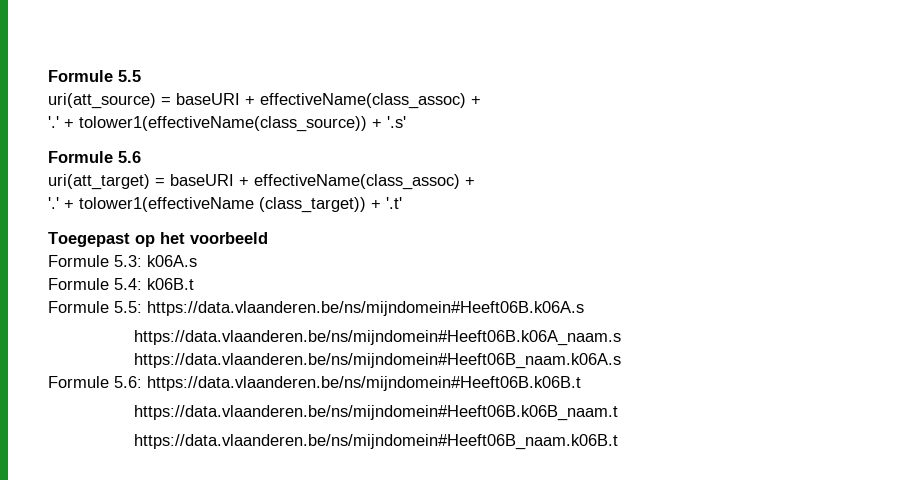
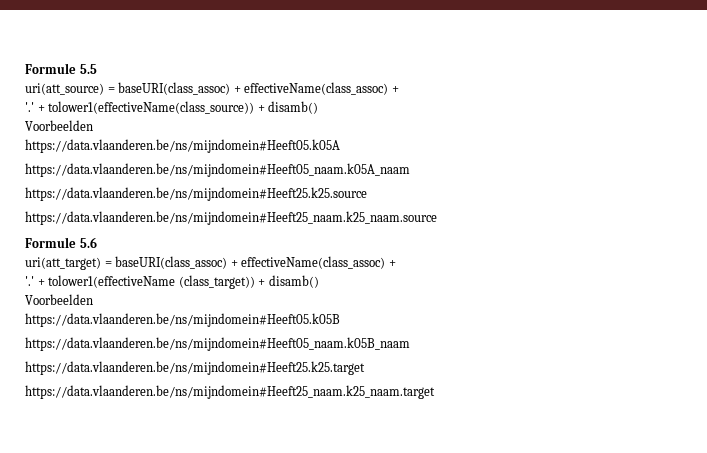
[176,93,240,105] baseURI -> [118,82,231,95] baseURI(class_assoc)
[387,116,406,128] '.s' -> [268,101,319,114] [25,120,93,131] [25,139,340,153] [25,163,410,177] [25,187,367,201] [25,211,437,225] disamb() // Voorbeelden // https://data.vlaanderen.be/ns/mijndomein#Heeft05.k05A // https://data.vlaanderen.be/ns/mijndomein#Heeft05_naam.k05A_naam // https://data.vlaanderen.be/ns/mijndomein#Heeft25.k25.source // https://data.vlaanderen.be/ns/mijndomein#Heeft25_naam.k25_naam.source
[170,174,234,186] baseURI -> [115,256,228,269] baseURI(class_assoc)
[386,197,402,209] [48,232,268,247] [48,255,197,267] [48,278,194,290] [48,301,584,316] [133,330,621,346] [133,353,621,369] [48,376,581,391] [133,405,618,421] [133,434,618,450] '.t' // Toegepast op het voorbeeld // Formule 5.3: k06A.s // Formule 5.4: k06B.t // Formule 5.5: https://data.vlaanderen.be/ns/mijndomein#Heeft06B.k06A.s // https://data.vlaanderen.be/ns/mijndomein#Heeft06B.k06A_naam.s https://data.vlaanderen.be/ns/mijndomein#Heeft06B_naam.k06A.s // Formule 5.6: https://data.vlaanderen.be/ns/mijndomein#Heeft06B.k06B.t // https://data.vlaanderen.be/ns/mijndomein#Heeft06B.k06B_naam.t // https://data.vlaanderen.be/ns/mijndomein#Heeft06B_naam.k06B.t -> [268,275,319,288] [25,294,93,305] [25,313,340,327] [25,337,410,351] [25,361,365,375] [25,385,435,399] disamb() // Voorbeelden // https://data.vlaanderen.be/ns/mijndomein#Heeft05.k05B // https://data.vlaanderen.be/ns/mijndomein#Heeft05_naam.k05B_naam // https://data.vlaanderen.be/ns/mijndomein#Heeft25.k25.target // https://data.vlaanderen.be/ns/mijndomein#Heeft25_naam.k25_naam.target

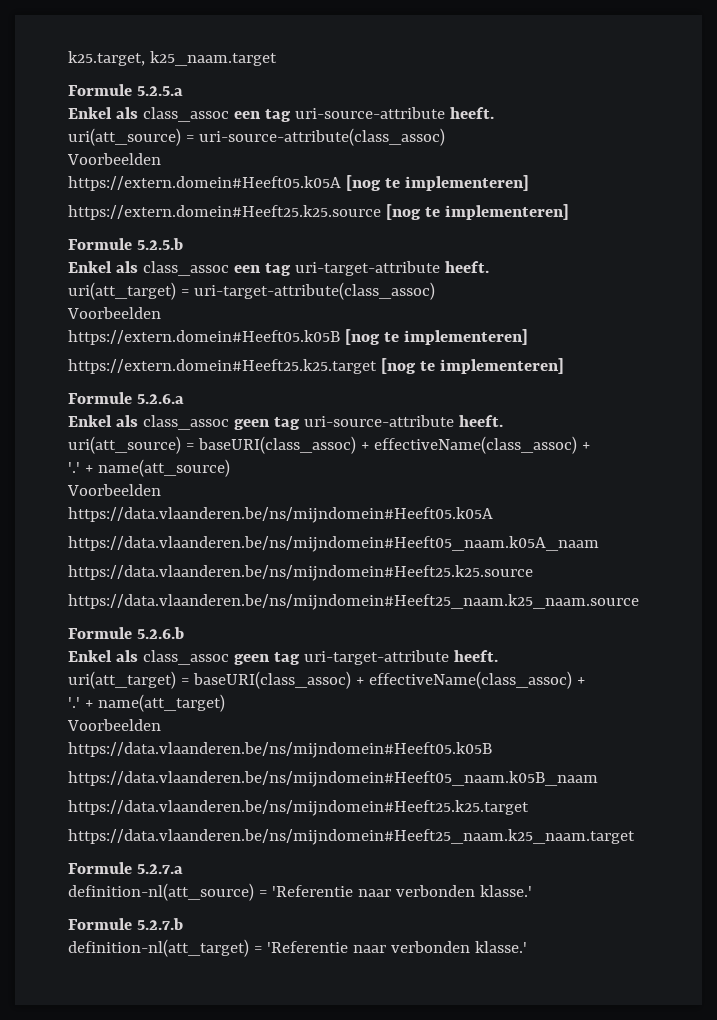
[25,63,97,74] Formule 5.5 -> [68,51,277,66] [68,84,183,96] [68,107,494,122] [68,128,445,146] [67,153,161,165] [68,175,529,191] [68,204,569,220] [68,238,183,250] [68,261,489,276] [68,282,435,300] [67,307,161,319] [68,329,528,345] [68,358,564,374] [68,392,184,404] [68,415,503,430] k25.target, k25_naam.target // Formule 5.2.5.a // Enkel als class_assoc een tag uri-source-attribute heeft. // uri(att_source) = uri-source-attribute(class_assoc) // Voorbeelden // https://extern.domein#Heeft05.k05A [nog te implementeren] // https://extern.domein#Heeft25.k25.source [nog te implementeren] // Formule 5.2.5.b // Enkel als class_assoc een tag uri-target-attribute heeft. // uri(att_target) = uri-target-attribute(class_assoc) // Voorbeelden // https://extern.domein#Heeft05.k05B [nog te implementeren] // https://extern.domein#Heeft25.k25.target [nog te implementeren] // Formule 5.2.6.a // Enkel als class_assoc geen tag uri-source-attribute heeft.
[48,101,319,114] tolower1(effectiveName(class_source)) + disamb() -> [97,459,230,477] name(att_source)
[79,237,97,248] 5.6 -> [136,627,184,639] [68,650,498,665] 5.2.6.b // Enkel als class_assoc geen tag uri-target-attribute heeft.
[48,275,319,289] tolower1(effectiveName (class_target)) + disamb() -> [97,694,225,712] name(att_target)
(435, 392) none -> [68,862,183,874] [68,883,532,901] [68,918,183,930] [68,939,527,957] // Formule 5.2.7.a // definition-nl(att_source) = 'Referentie naar verbonden klasse.' // Formule 5.2.7.b // definition-nl(att_target) = 'Referentie naar verbonden klasse.'

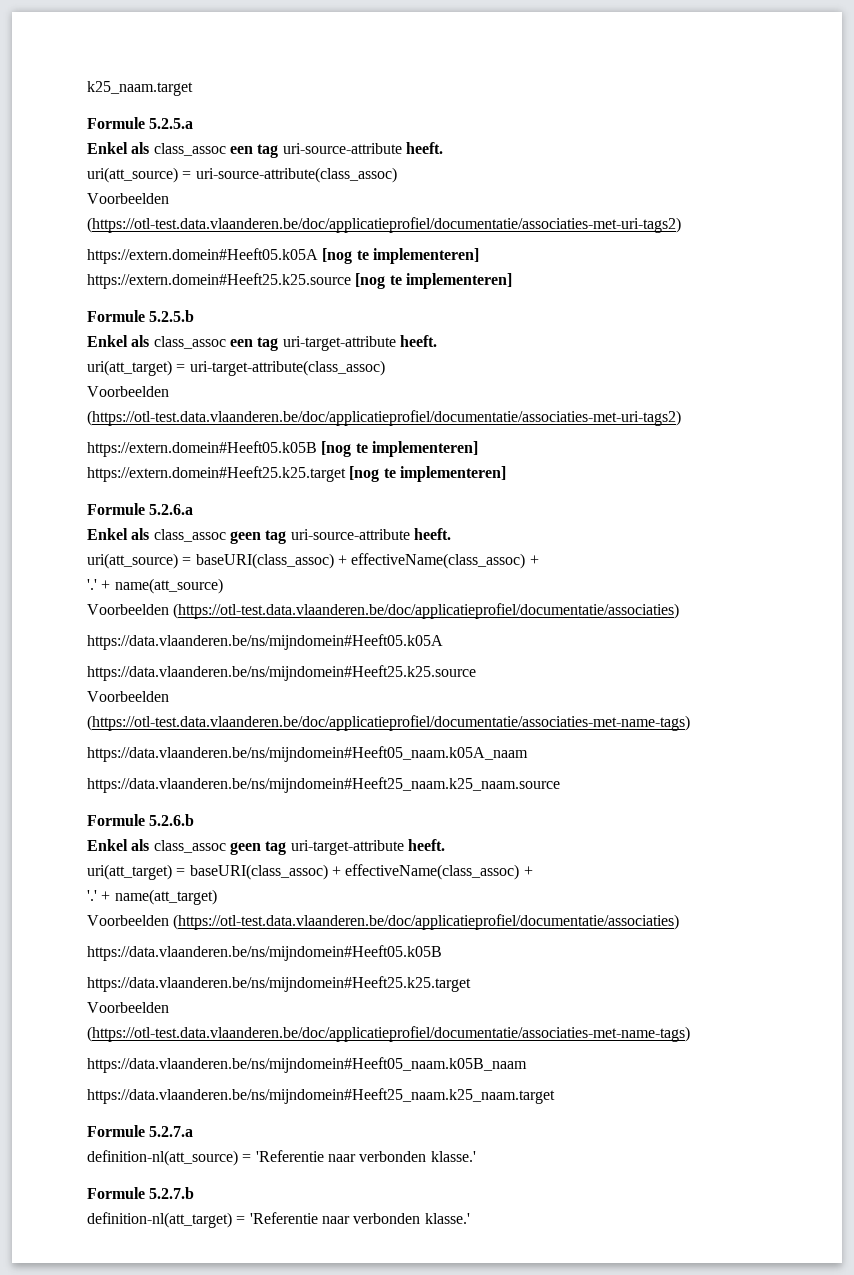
[68,51,145,66] k25.target, -> (87, 88) none
(161, 159) none -> [87,217,681,233] (https://otl-test.data.vlaanderen.be/doc/applicatieprofiel/documentatie/associaties-met-uri-tags2)
(161, 313) none -> [87,410,681,426] (https://otl-test.data.vlaanderen.be/doc/applicatieprofiel/documentatie/associaties-met-uri-tags2)
(161, 490) none -> [173,603,680,619] (https://otl-test.data.vlaanderen.be/doc/applicatieprofiel/documentatie/associaties)
(493, 515) none -> [87,665,476,681] [87,691,169,702] [87,715,690,731] // https://data.vlaanderen.be/ns/mijndomein#Heeft25.k25.source // Voorbeelden (https://otl-test.data.vlaanderen.be/doc/applicatieprofiel/documentatie/associaties-met-name-tags)
[68,565,533,581] // https://data.vlaanderen.be/ns/mijndomein#Heeft25.k25.source -> (528, 754) none
(161, 725) none -> [173,914,680,930] (https://otl-test.data.vlaanderen.be/doc/applicatieprofiel/documentatie/associaties)
(492, 750) none -> [87,976,471,992] [87,1002,169,1013] [87,1026,690,1042] // https://data.vlaanderen.be/ns/mijndomein#Heeft25.k25.target // Voorbeelden (https://otl-test.data.vlaanderen.be/doc/applicatieprofiel/documentatie/associaties-met-name-tags)
[68,800,529,816] // https://data.vlaanderen.be/ns/mijndomein#Heeft25.k25.target -> (527, 1065) none

